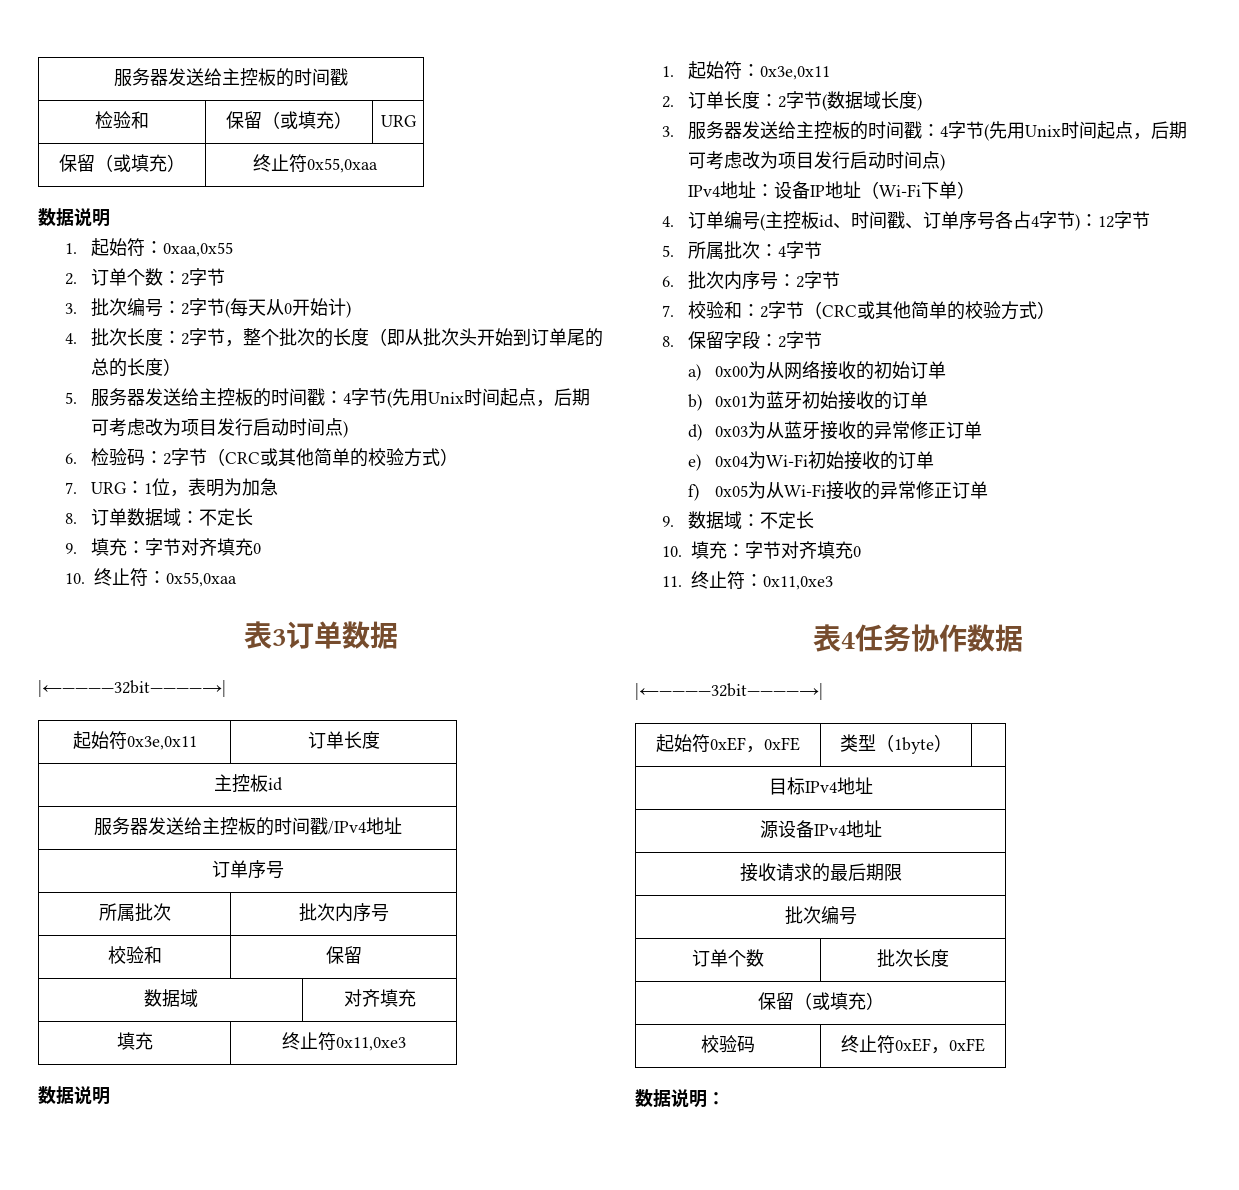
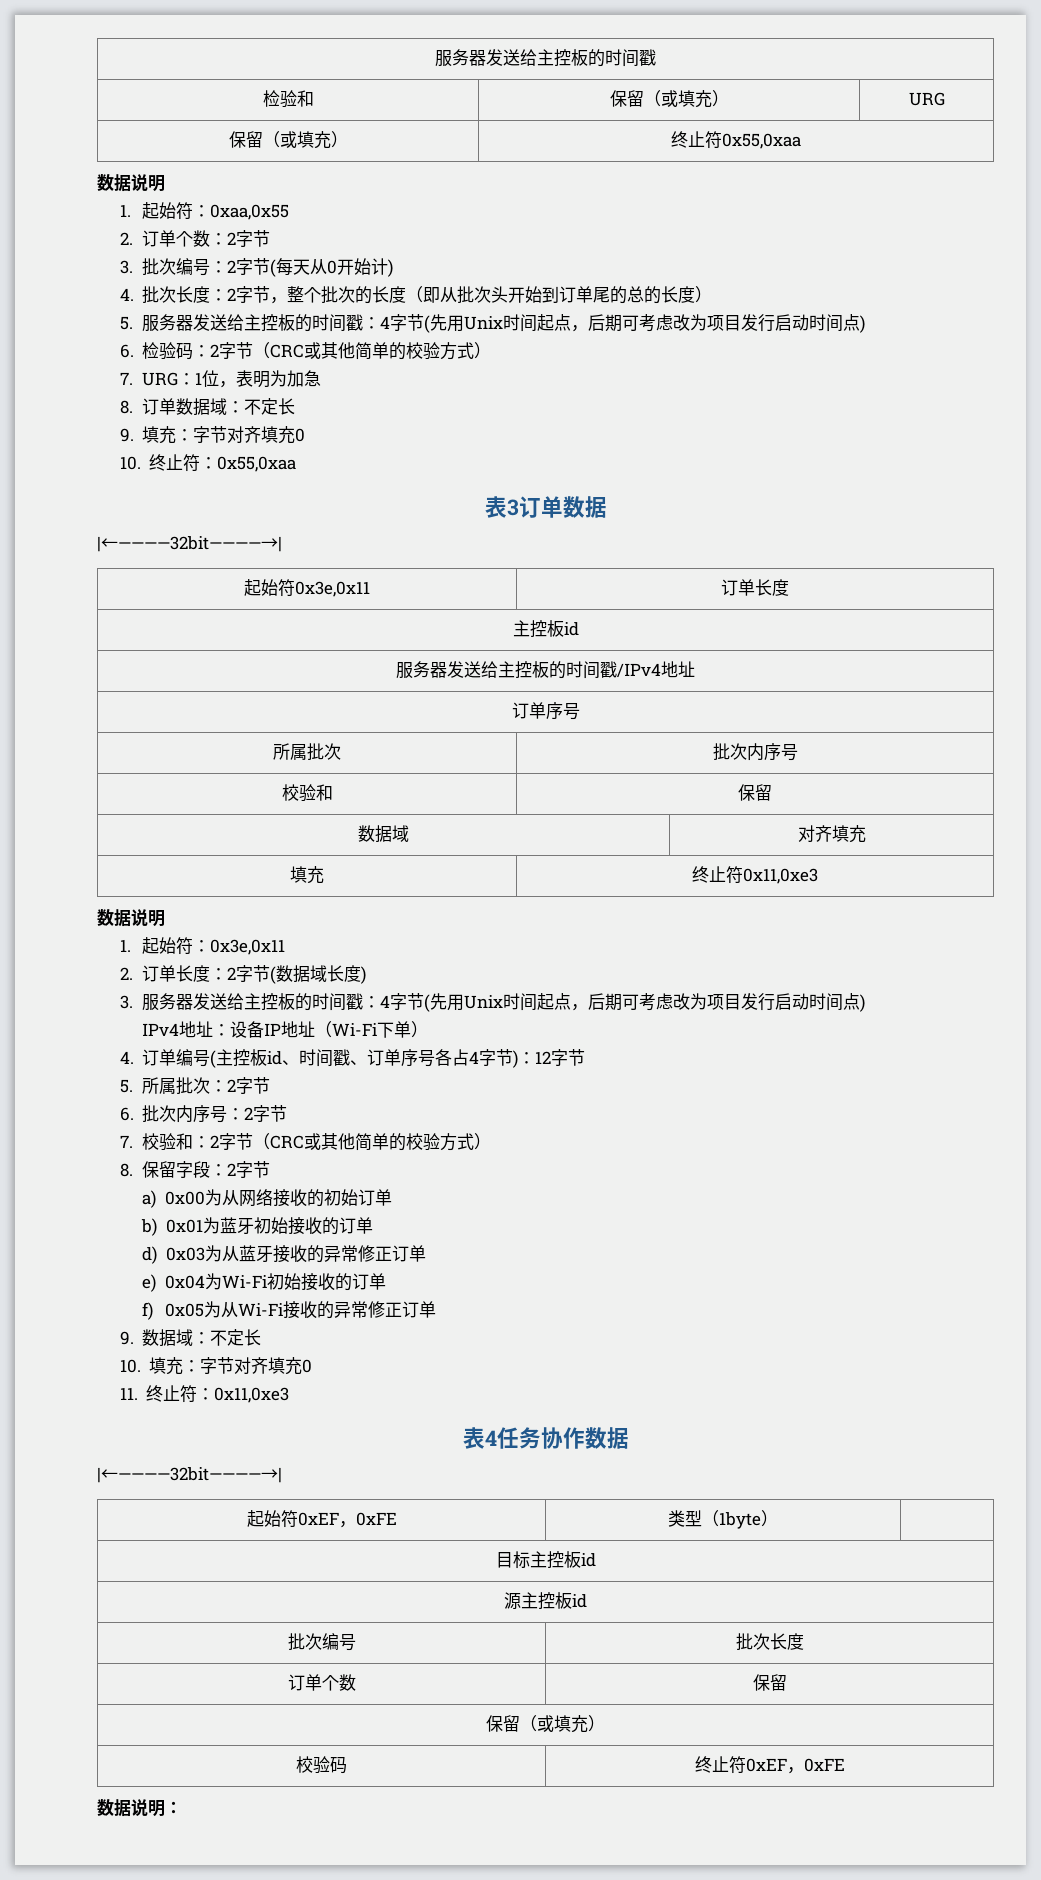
[778,246,787,257] 4 -> [227,1079,237,1092] 2
[804,777,873,795] [759,820,882,839] [739,863,902,882] [784,906,857,925] IPv4地址 // 源设备IPv4地址 // 接收请求的最后期限 // 批次编号 -> [529,1551,596,1569] [504,1592,587,1610] [287,1633,356,1651] [735,1633,804,1651] 主控板id // 源主控板id // 批次编号 | 批次长度
[877,949,949,968] 批次长度 -> [752,1674,787,1691] 保留

